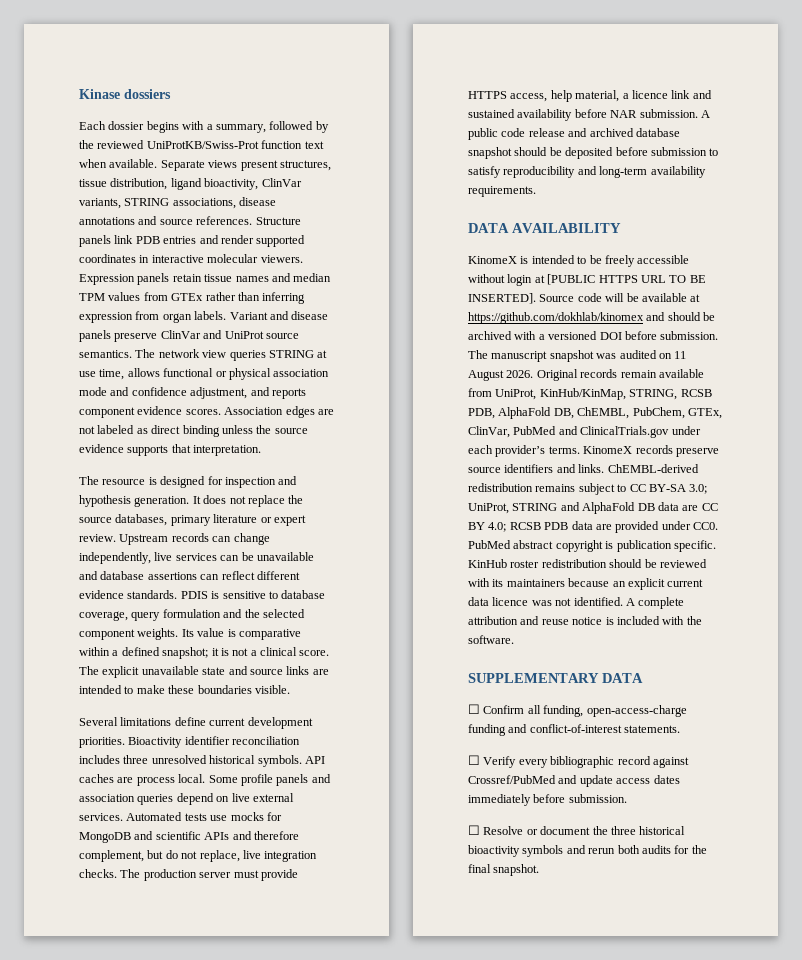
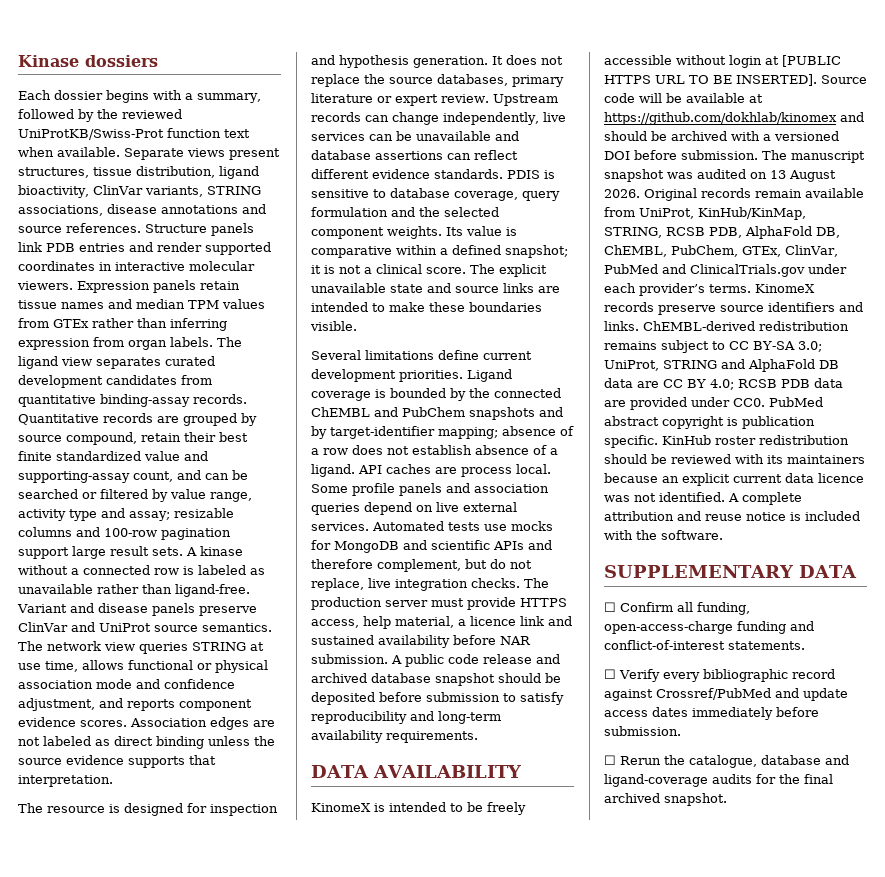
(227, 315) none -> [217,337,242,347] [18,356,215,369] [18,375,212,388] [18,394,247,407] [18,413,257,426] [18,432,248,445] [18,451,208,461] [18,470,248,483] [18,489,252,502] [18,508,234,521] [18,527,231,540] [18,546,243,559] [18,565,265,575] [18,584,250,597] The ligand view separates curated development candidates from quantitative binding-assay records. Quantitative records are grouped by source compound, retain their best finite standardized value and supporting-assay count, and can be searched or filtered by value range, activity type and assay; resizable columns and 100-row pagination support large result sets. A kinase without a connected row is labeled as unavailable rather than ligand-free.
[128,736,301,748] [79,755,302,767] Bioactivity identifier reconciliation includes three unresolved historical symbols. -> [467,369,512,382] [311,388,561,401] [311,407,563,420] [311,426,574,439] [311,445,558,455] [311,464,355,477] Ligand coverage is bounded by the connected ChEMBL and PubChem snapshots and by target-identifier mapping; absence of a row does not establish absence of a ligand.
[674,351,687,359] 11 -> [770,170,786,179] 13
[483,826,686,835] [468,845,640,857] Resolve or document the three historical bioactivity symbols and rerun both -> [620,755,849,768] [604,774,708,787] Rerun the catalogue, database and ligand-coverage
(491, 868) none -> [604,793,660,803] archived

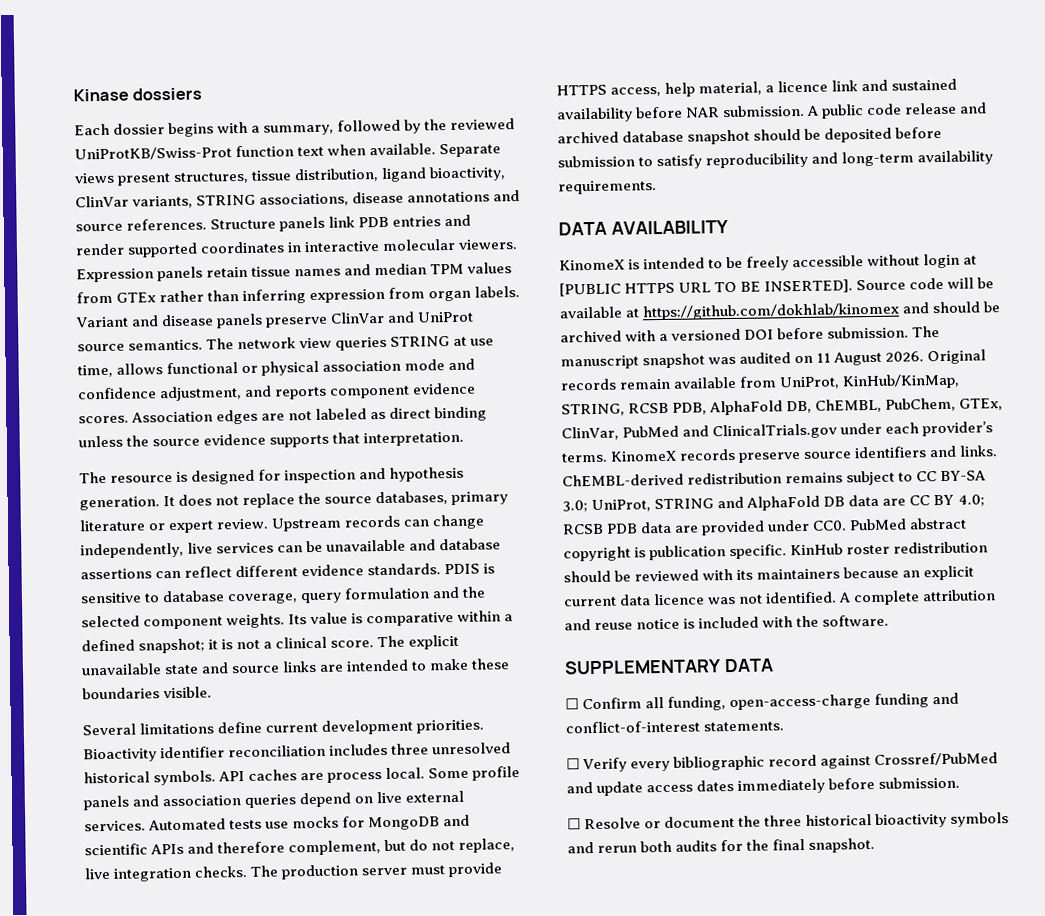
[217,337,242,347] [18,356,215,369] [18,375,212,388] [18,394,247,407] [18,413,257,426] [18,432,248,445] [18,451,208,461] [18,470,248,483] [18,489,252,502] [18,508,234,521] [18,527,231,540] [18,546,243,559] [18,565,265,575] [18,584,250,597] The ligand view separates curated development candidates from quantitative binding-assay records. Quantitative records are grouped by source compound, retain their best finite standardized value and supporting-assay count, and can be searched or filtered by value range, activity type and assay; resizable columns and 100-row pagination support large result sets. A kinase without a connected row is labeled as unavailable rather than ligand-free. -> (521, 292) none
[467,369,512,382] [311,388,561,401] [311,407,563,420] [311,426,574,439] [311,445,558,455] [311,464,355,477] Ligand coverage is bounded by the connected ChEMBL and PubChem snapshots and by target-identifier mapping; absence of a row does not establish absence of a ligand. -> [83,742,512,763] [83,770,217,786] Bioactivity identifier reconciliation includes three unresolved historical symbols.
[770,170,786,179] 13 -> [816,352,832,363] 11
[620,755,849,768] [604,774,708,787] Rerun the catalogue, database and ligand-coverage -> [584,812,1010,830] [567,840,673,854] Resolve or document the three historical bioactivity symbols and rerun both
[604,793,660,803] archived -> (806, 844) none

